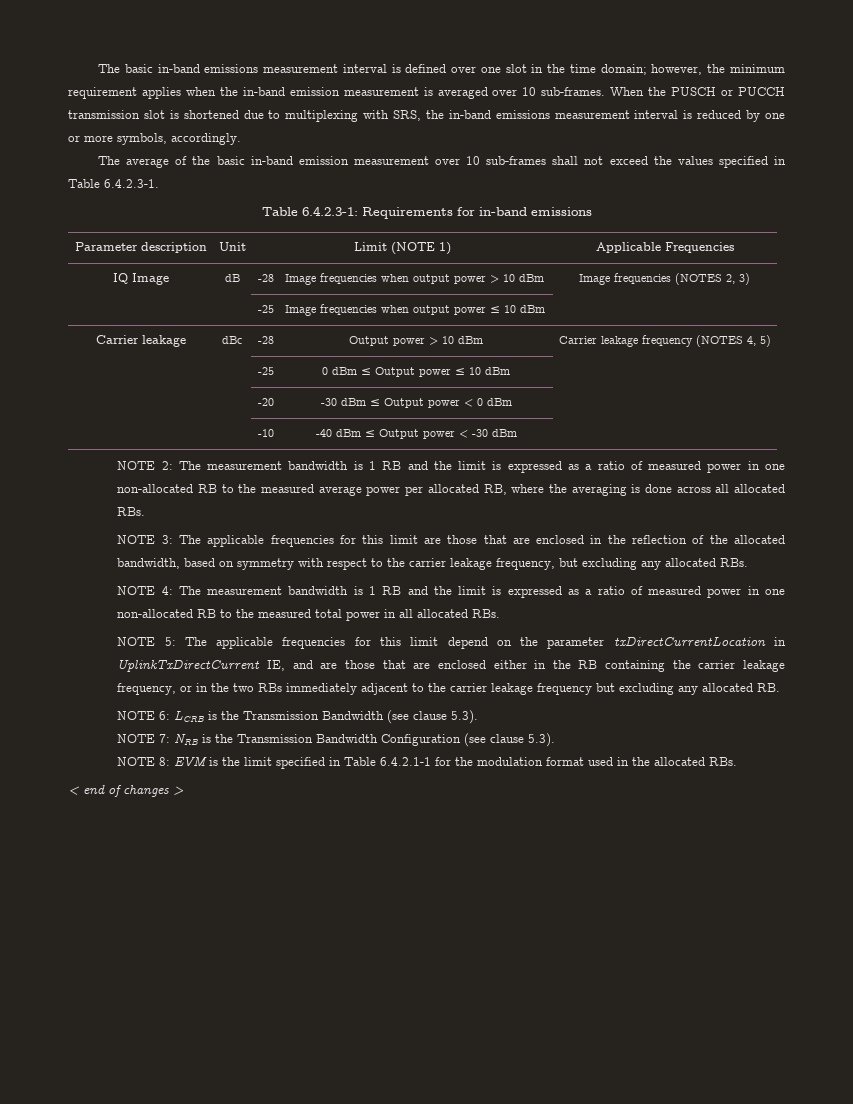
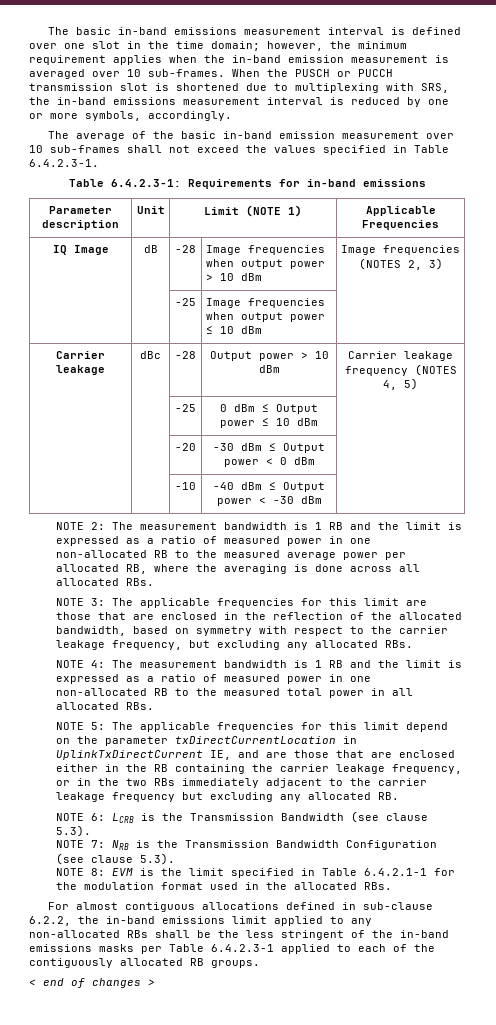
(738, 761) none -> [47,902,433,912] [29,916,372,926] [29,930,449,940] [29,944,435,954] [29,958,260,968] // For almost contiguous allocations defined in sub-clause 6.2.2, the in-band emissions limit applied to any non-allocated RBs shall be the less stringent of the in-band emissions masks per Table 6.4.2.3-1 applied to each of the contiguously allocated RB groups.

